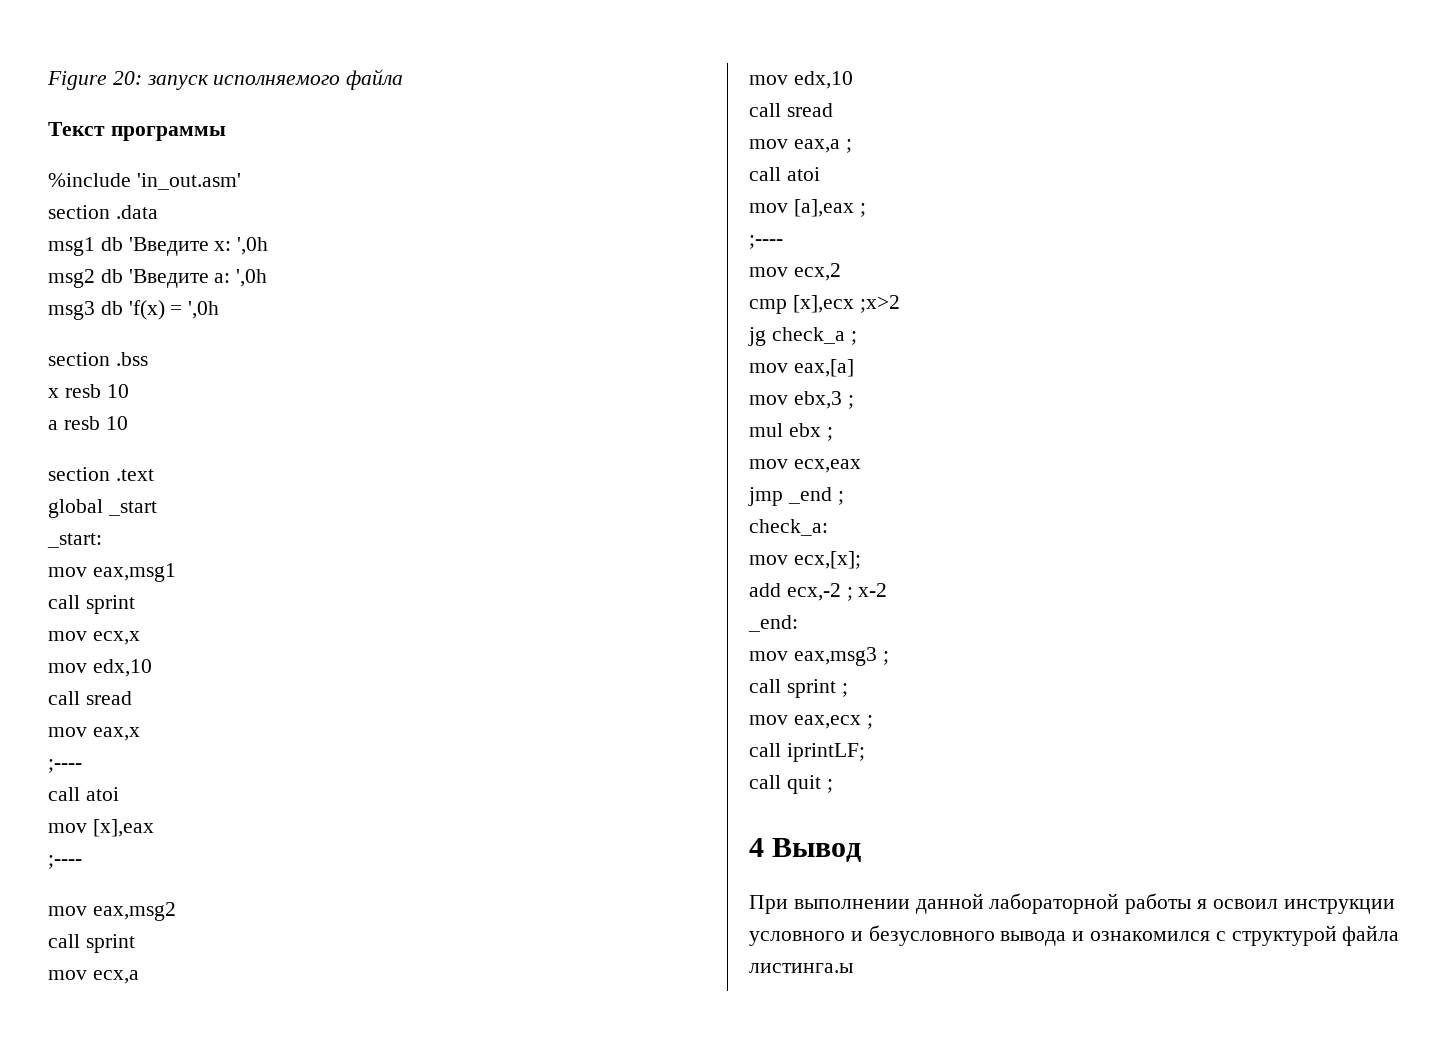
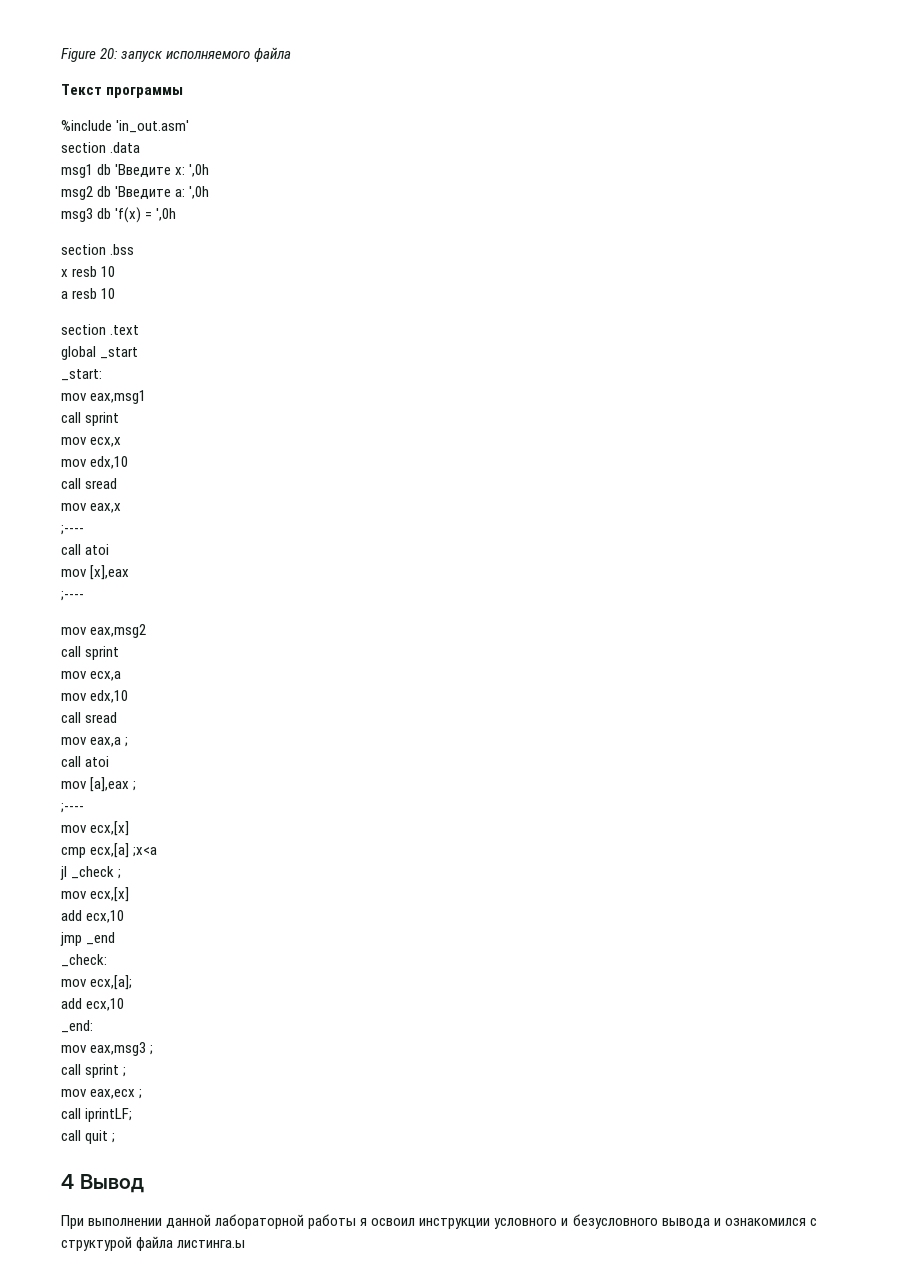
[793,263,841,281] ecx,2 -> [90,821,130,836] ecx,[x]
[792,295,900,313] [748,327,857,346] [749,359,854,377] [749,391,854,409] [749,423,833,441] [749,459,861,473] [x],ecx ;x>2 // jg check_a ; // mov eax,[a] // mov ebx,3 ; // mul ebx ; // mov ecx,eax -> [90,843,158,858] [60,866,122,880] [61,887,130,902] [61,910,125,923] ecx,[a] ;x<a // jl _check ; // mov ecx,[x] // add ecx,10
[837,491,844,505] [749,519,828,536] [749,551,861,569] [749,583,888,601] ; // check_a: // mov ecx,[x]; // add ecx,-2 ; x-2 -> [61,954,107,967] [61,975,133,990] [61,998,125,1011] // _check: // mov ecx,[a]; // add ecx,10

